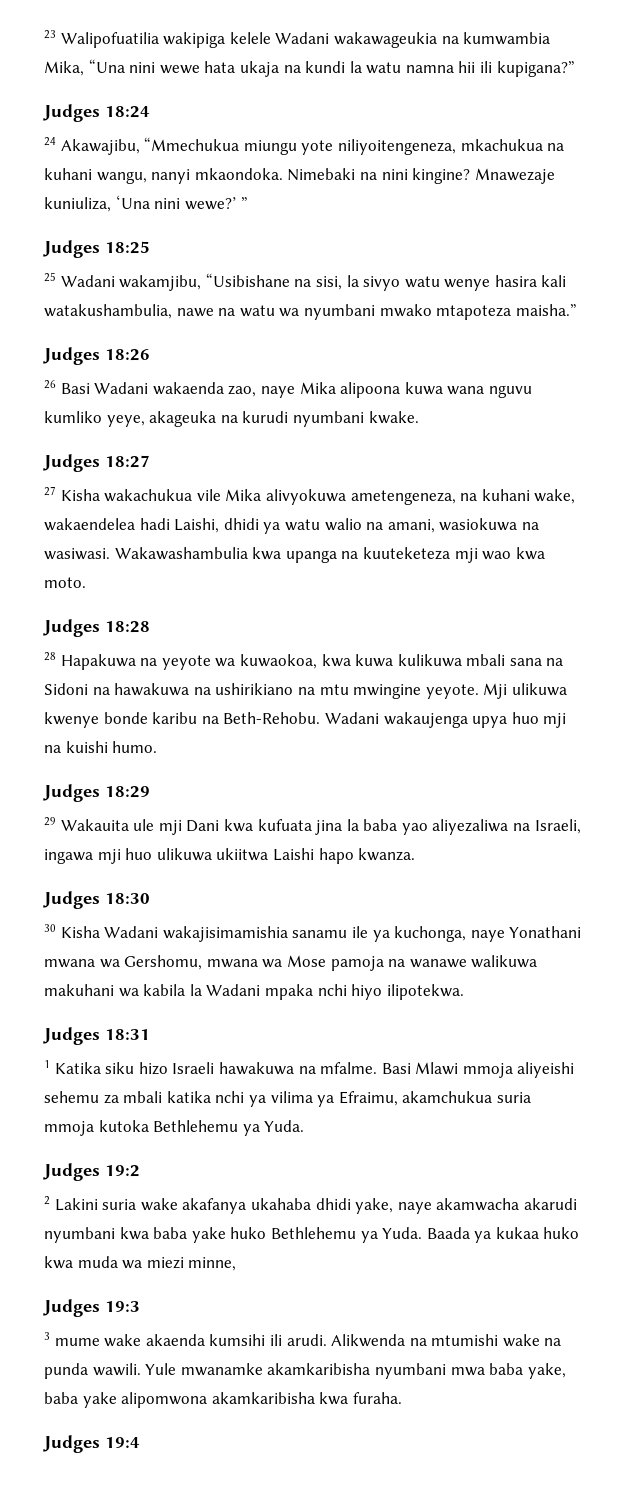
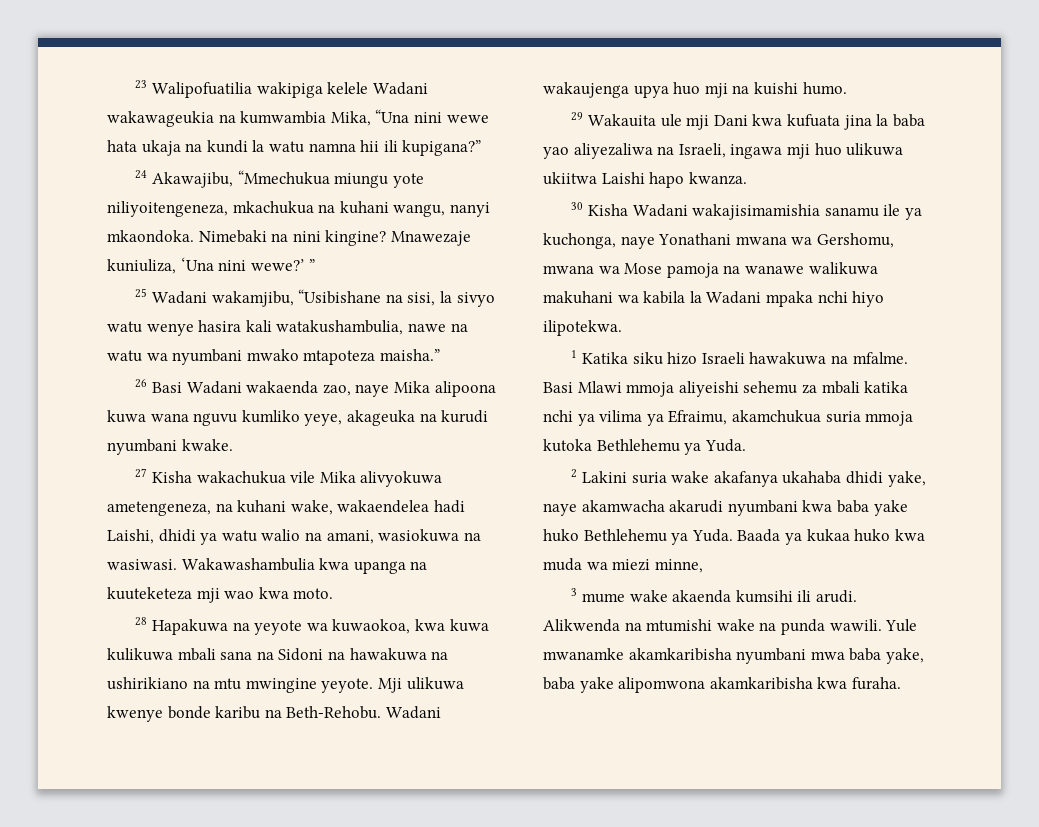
[43,104,150,122] // Judges 18:24 -> (482, 148) none
[43,240,150,258] // Judges 18:25 -> (316, 265) none
[43,347,150,365] // Judges 18:26 -> (440, 355) none
[43,454,150,472] // Judges 18:27 -> (233, 445) none
[43,619,150,637] // Judges 18:28 -> (334, 593) none
[43,784,150,802] // Judges 18:29 -> (847, 88) none
[43,891,150,909] // Judges 18:30 -> (747, 178) none
[43,1027,150,1045] // Judges 18:31 -> (622, 328) none
[43,1163,140,1181] // Judges 19:2 -> (746, 445) none
[43,1299,140,1317] // Judges 19:3 -> (703, 566) none
[43,1435,140,1453] // Judges 19:4 -> (901, 683) none

